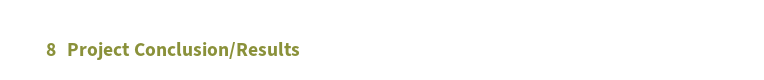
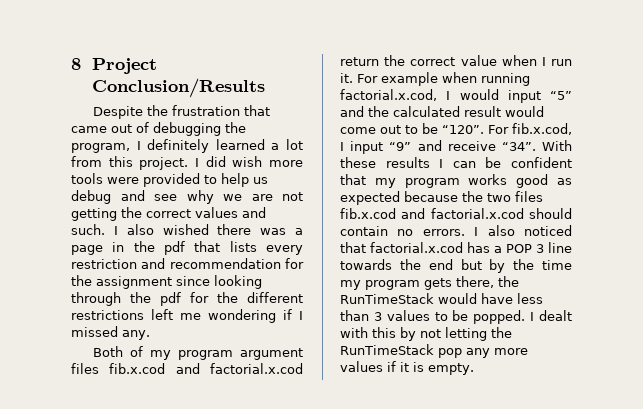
(301, 50) none -> [92,105,270,119] [71,122,246,136] [71,139,303,153] [71,156,303,170] [71,173,268,187] [71,190,303,204] [71,207,266,221] [71,224,303,235] [71,241,303,255] [71,258,304,269] [71,275,262,289] [71,292,303,306] [71,309,303,323] [71,326,150,340] [92,346,303,360] [71,363,303,374] [340,55,572,66] [340,72,530,86] [340,89,572,103] [340,106,544,117] [340,123,572,135] [340,140,572,154] [340,157,572,168] [340,174,572,188] [340,191,543,205] [340,208,572,219] [340,225,572,236] [340,242,572,253] [340,259,572,273] [340,276,519,290] [340,293,543,304] [340,310,572,324] [340,327,512,341] [340,344,528,358] [340,361,474,375] // Despite the frustration that came out of debugging the program, I definitely learned a lot from this project. I did wish more tools were provided to help us debug and see why we are not getting the correct values and such. I also wished there was a page in the pdf that lists every restriction and recommendation for the assignment since looking through the pdf for the different restrictions left me wondering if I missed any. // Both of my program argument files fib.x.cod and factorial.x.cod return the correct value when I run it. For example when running factorial.x.cod, I would input “5” and the calculated result would come out to be “120”. For fib.x.cod, I input “9” and receive “34”. With these results I can be confident that my program works good as expected because the two files fib.x.cod and factorial.x.cod should contain no errors. I also noticed that factorial.x.cod has a POP 3 line towards the end but by the time my program gets there, the RunTimeStack would have less than 3 values to be popped. I dealt with this by not letting the RunTimeStack pop any more values if it is empty.

